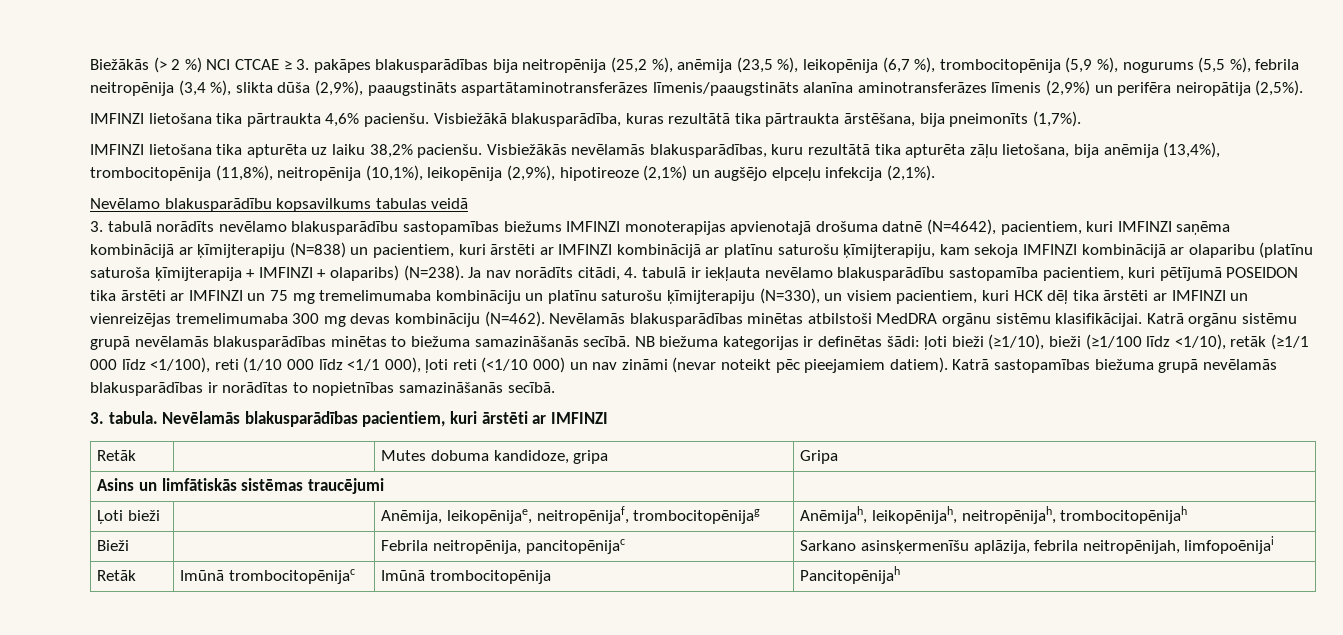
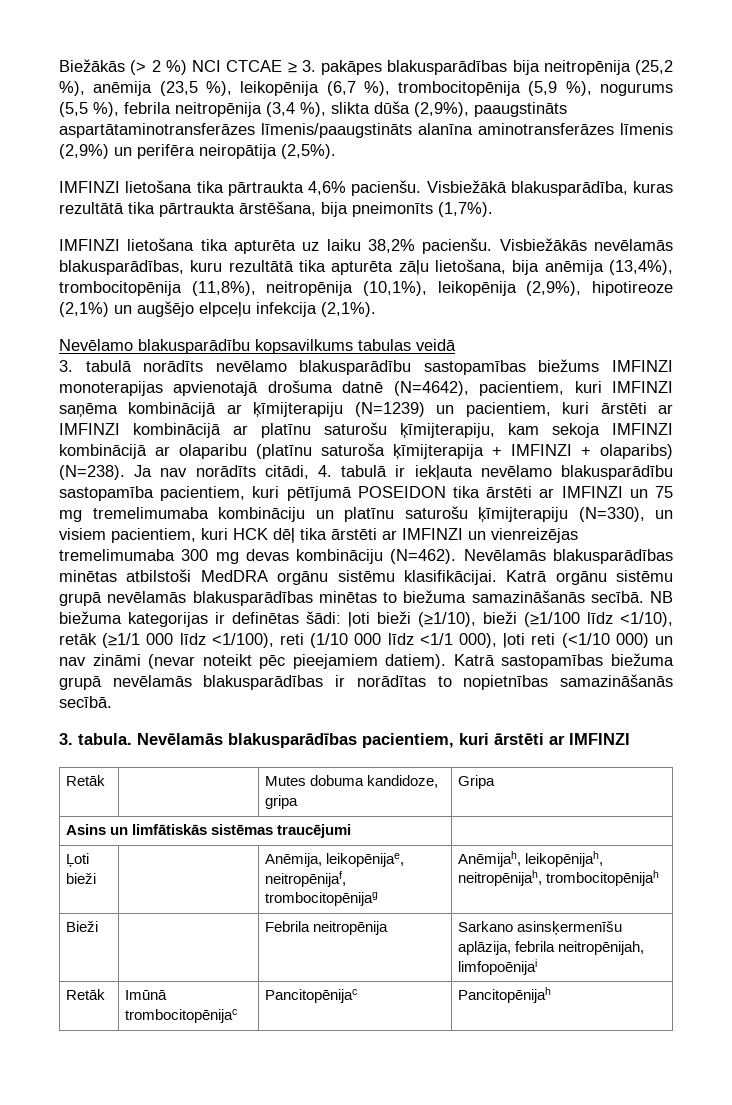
[289,242,346,258] (N=838) -> [354,402,425,417] (N=1239)
[432,539,625,554] neitropēnija, pancitopēnijac -> [313,921,389,935] neitropēnija
[381,570,551,584] Imūnā trombocitopēnija -> [265,989,358,1003] Pancitopēnijac

